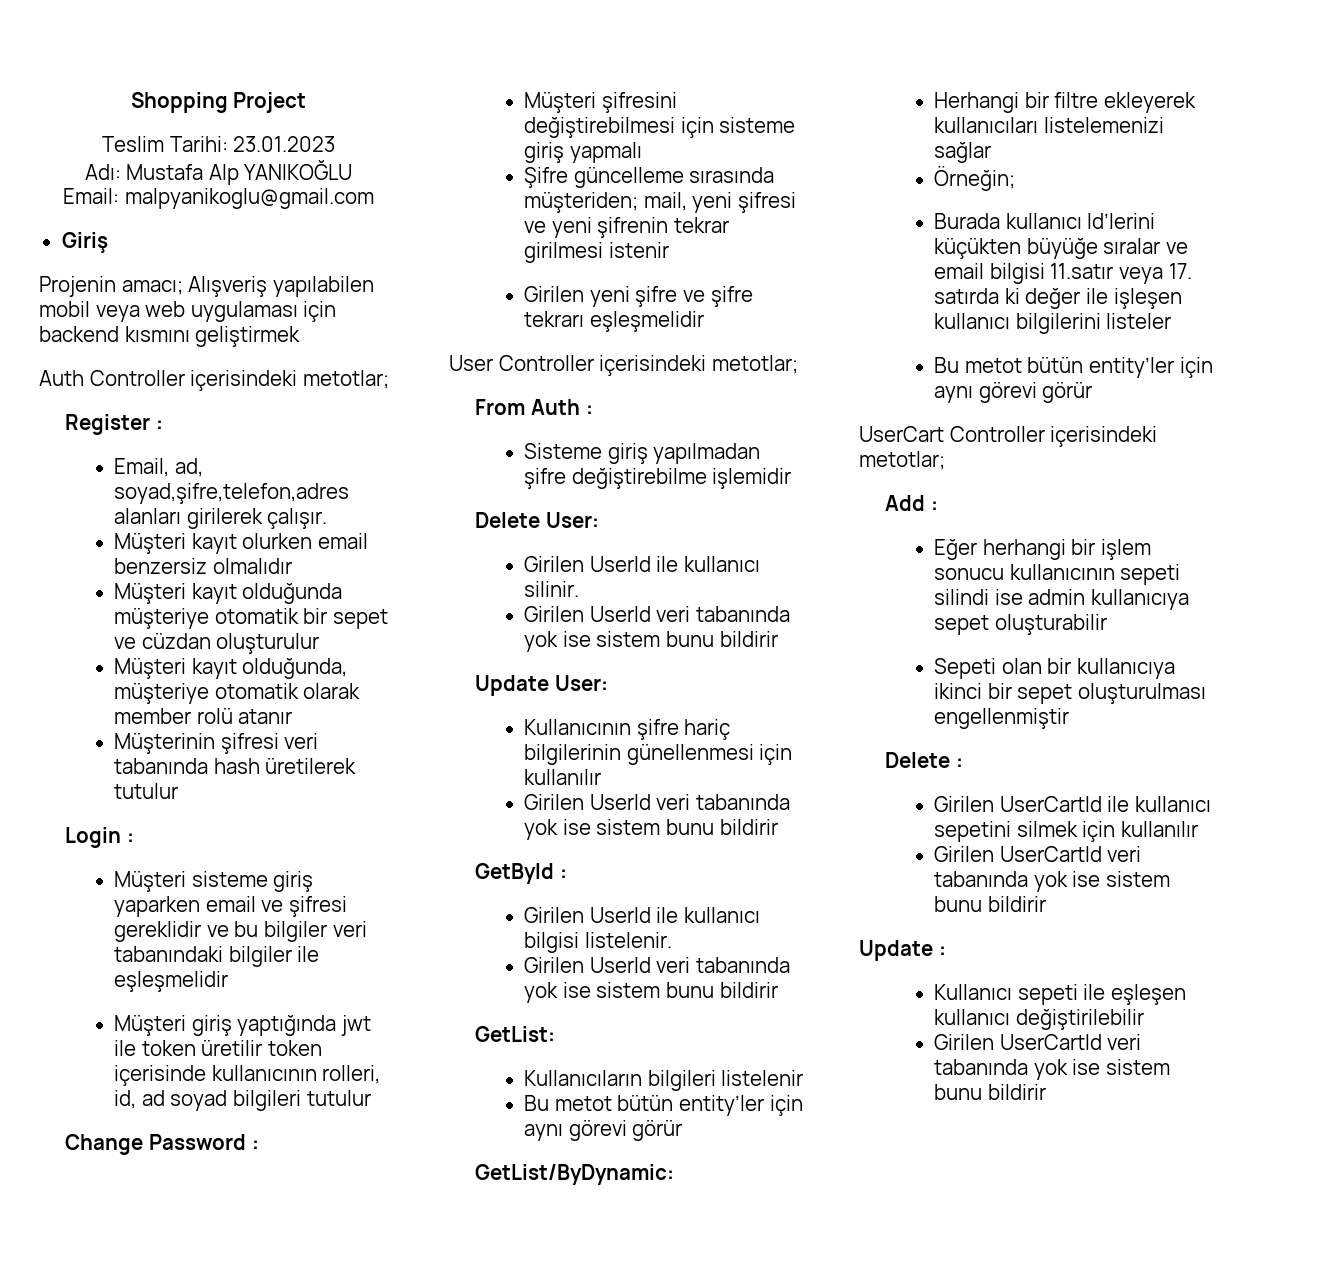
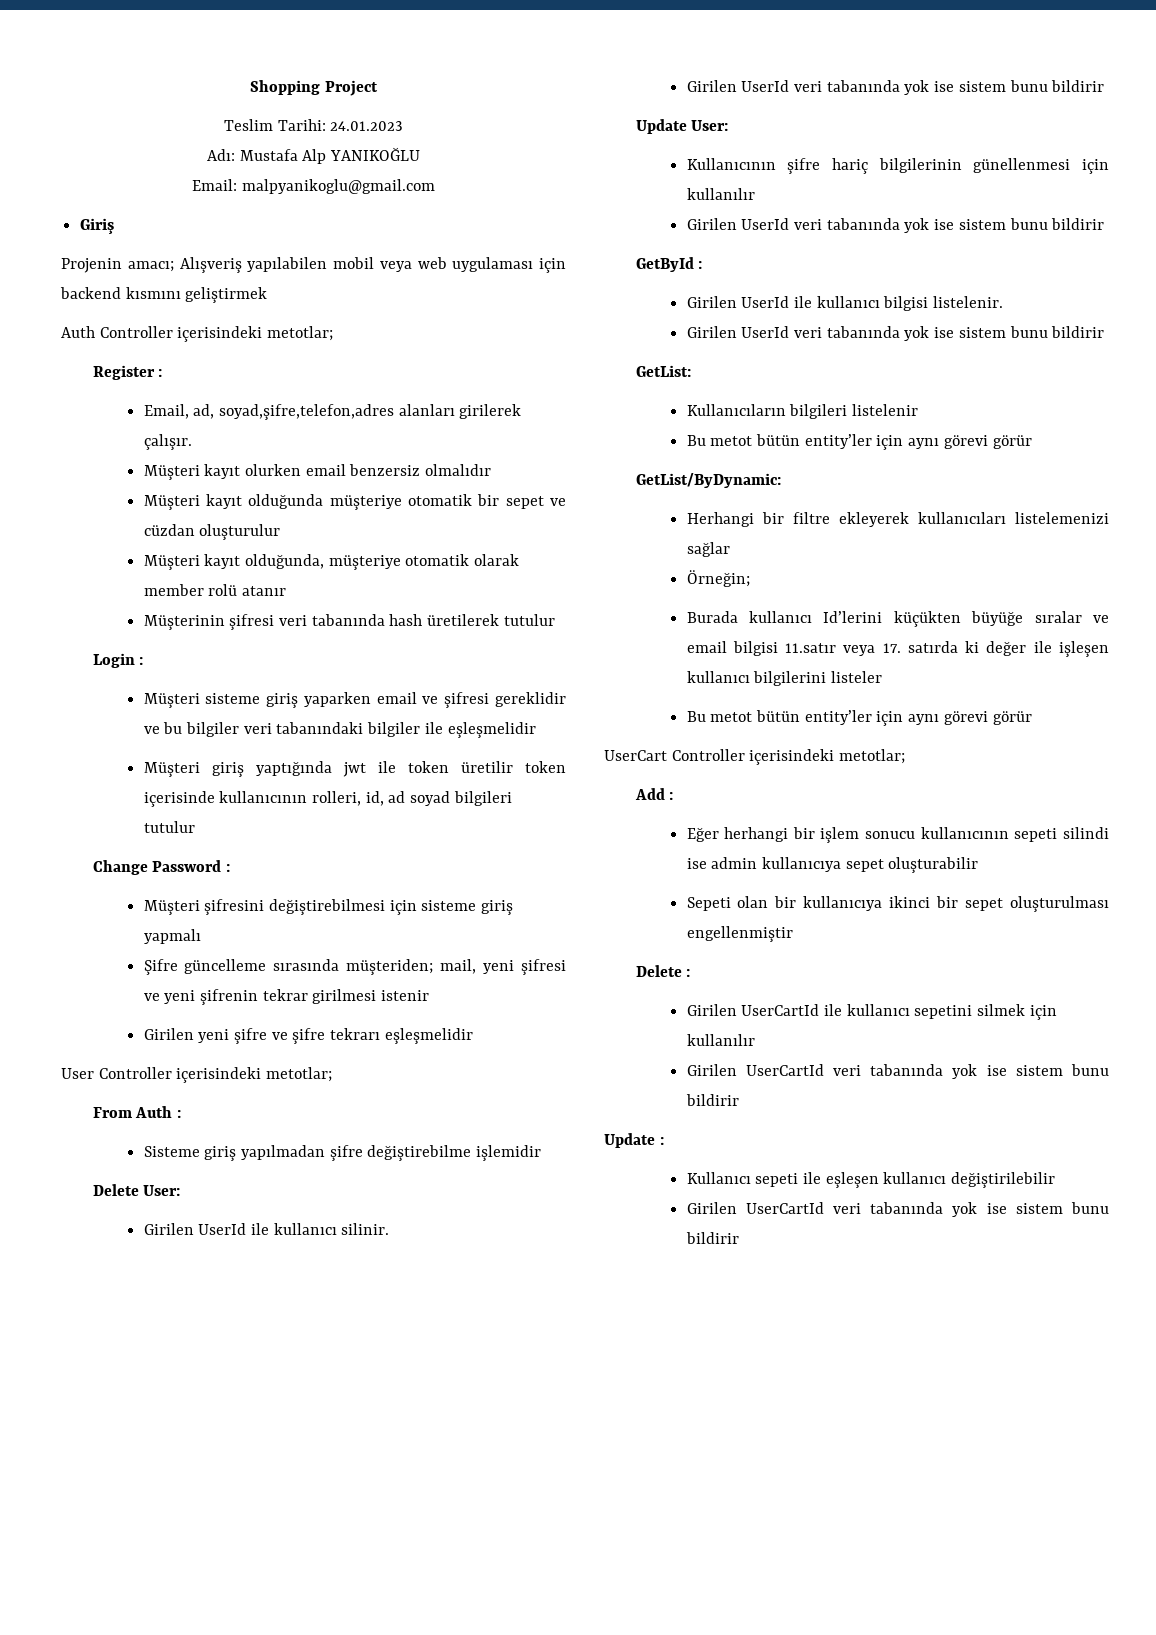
[233,136,336,152] 23.01.2023 -> [330,121,404,131] 24.01.2023

